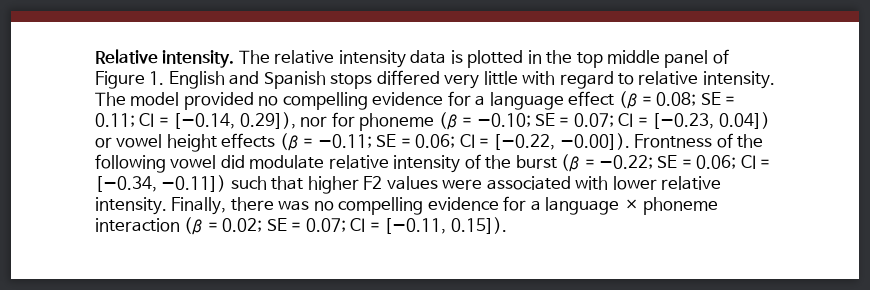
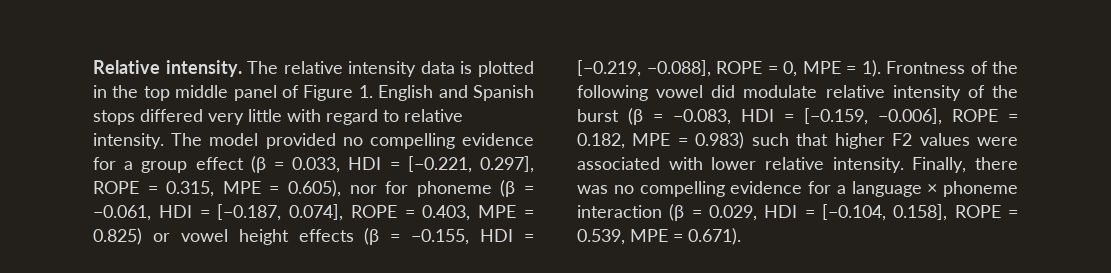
[489,92,564,110] language -> [141,161,188,173] group
[656,92,736,106] [95,112,296,129] 0.08; SE = 0.11; CI = [−0.14, 0.29]), -> [292,156,534,173] [93,180,341,197] 0.033, HDI = [−0.221, 0.297], ROPE = 0.315, MPE = 0.605),
[476,112,770,129] −0.10; SE = 0.07; CI = [−0.23, 0.04]) -> [93,204,534,221] [93,228,142,245] −0.061, HDI = [−0.187, 0.074], ROPE = 0.403, MPE = 0.825)
[317,133,630,150] −0.11; SE = 0.06; CI = [−0.22, −0.00]). -> [411,229,535,245] [577,60,881,77] −0.155, HDI = [−0.219, −0.088], ROPE = 0, MPE = 1).
[599,155,771,169] [95,175,227,192] −0.22; SE = 0.06; CI = [−0.34, −0.11]) -> [673,108,1018,125] [577,132,745,149] −0.083, HDI = [−0.159, −0.006], ROPE = 0.182, MPE = 0.983)
[222,217,507,234] 0.02; SE = 0.07; CI = [−0.11, 0.15]). -> [709,204,1018,221] [577,228,741,245] 0.029, HDI = [−0.104, 0.158], ROPE = 0.539, MPE = 0.671).

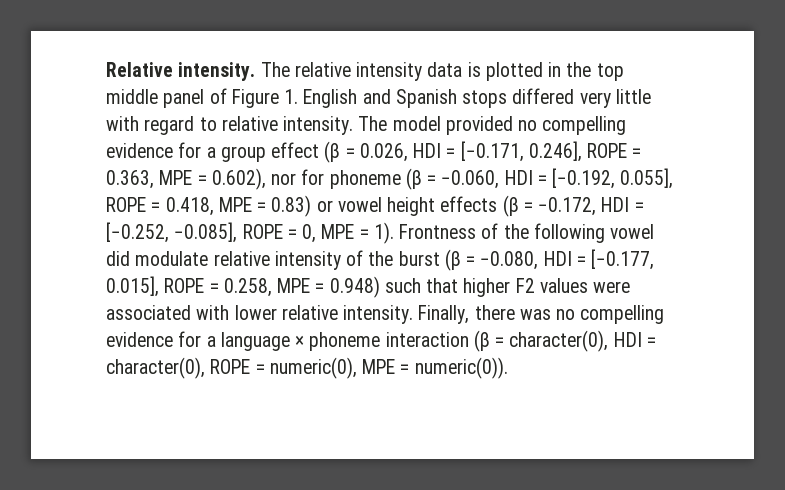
[292,156,534,173] [93,180,341,197] 0.033, HDI = [−0.221, 0.297], ROPE = 0.315, MPE = 0.605), -> [359,141,642,162] [106,168,266,190] 0.026, HDI = [−0.171, 0.246], ROPE = 0.363, MPE = 0.602),
[93,204,534,221] [93,228,142,245] −0.061, HDI = [−0.187, 0.074], ROPE = 0.403, MPE = 0.825) -> [441,168,674,189] [106,195,312,217] −0.060, HDI = [−0.192, 0.055], ROPE = 0.418, MPE = 0.83)
[411,229,535,245] [577,60,711,77] −0.155, HDI = [−0.219, −0.088], -> [538,197,644,216] [106,222,238,243] −0.172, HDI = [−0.252, −0.085],
[673,108,1018,125] [577,132,745,149] −0.083, HDI = [−0.159, −0.006], ROPE = 0.182, MPE = 0.983) -> [480,249,655,270] [106,276,380,298] −0.080, HDI = [−0.177, 0.015], ROPE = 0.258, MPE = 0.948)
[709,204,1018,221] [577,228,741,245] 0.029, HDI = [−0.104, 0.158], ROPE = 0.539, MPE = 0.671). -> [509,330,656,352] [106,357,508,379] character(0), HDI = character(0), ROPE = numeric(0), MPE = numeric(0)).

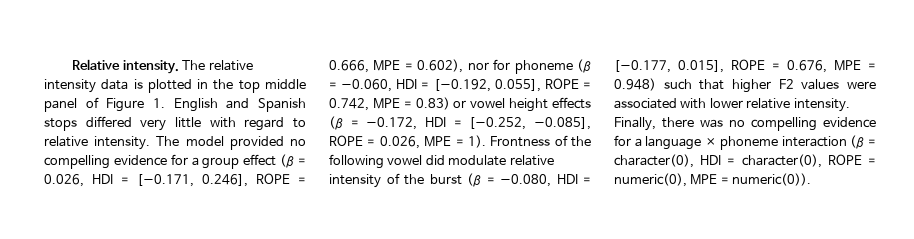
[106,170,154,189] 0.363, -> [329,60,369,73] 0.666,
[165,197,214,216] 0.418, -> [329,98,369,111] 0.742,
[302,224,317,243] 0, -> [379,136,420,149] 0.026,
[223,278,272,297] 0.258, -> [787,60,827,73] 0.676,

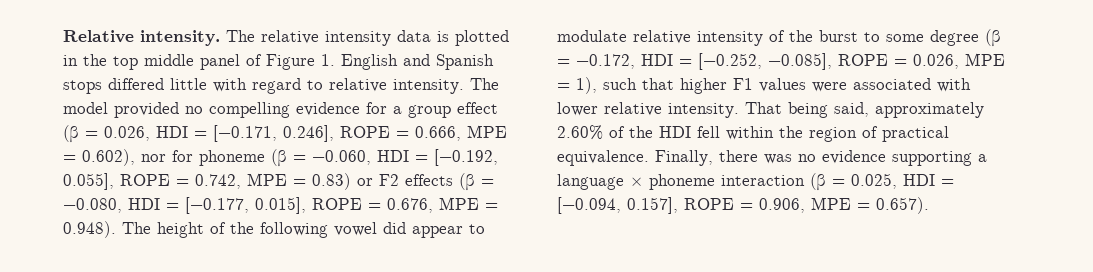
[140,119,167,131] very -> (164, 84) none
[470,97,591,112] vowel height effects -> [379,173,494,191] [63,197,498,214] [63,221,485,238] [557,30,979,46] F2 effects (β = −0.080, HDI = [−0.177, 0.015], ROPE = 0.676, MPE = 0.948). The height of the following vowel did appear to modulate relative intensity of the burst to some degree
[467,135,591,148] [329,154,554,169] [329,173,591,188] [614,59,876,73] [614,78,656,91] 1). Frontness of the following vowel did modulate relative intensity of the burst (β = −0.080, HDI = [−0.177, 0.015], ROPE = 0.676, MPE = 0.948) -> [576,77,597,94] 1),
[778,79,794,89] F2 -> [733,78,753,90] F1
(850, 105) none -> [745,102,984,118] [557,125,949,142] [557,150,649,166] That being said, approximately 2.60% of the HDI fell within the region of practical equivalence.
[751,117,876,131] [614,135,631,146] compelling evidence for -> [822,150,972,166] evidence supporting
[614,154,876,168] [614,173,812,187] character(0), HDI = character(0), ROPE = numeric(0), MPE = numeric(0)). -> [851,173,954,189] [557,197,929,214] 0.025, HDI = [−0.094, 0.157], ROPE = 0.906, MPE = 0.657).

